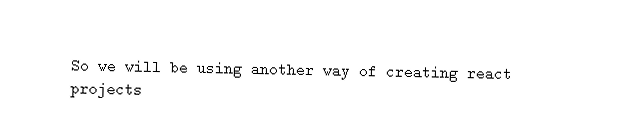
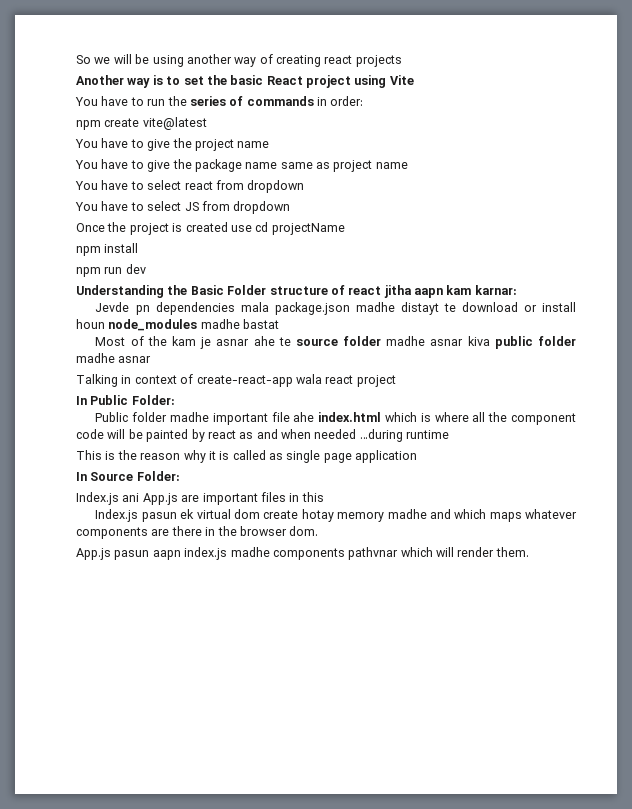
(143, 90) none -> [76,75,414,88] [75,96,364,106] [76,117,207,130] [75,138,270,151] [75,159,408,172] [75,180,305,193] [75,201,291,214] [76,222,345,235] [76,243,139,256] [76,264,146,277] [76,285,517,298] [95,302,576,315] [76,319,280,331] [95,336,576,349] [76,353,152,363] [76,374,396,387] [76,395,175,405] [95,412,576,425] [76,429,450,442] [76,450,418,463] [76,471,180,481] [76,492,324,505] [95,509,578,522] [76,526,319,539] [76,547,529,560] // Another way is to set the basic React project using Vite // You have to run the series of commands in order: // npm create vite@latest // You have to give the project name // You have to give the package name same as project name // You have to select react from dropdown // You have to select JS from dropdown // Once the project is created use cd projectName // npm install // npm run dev // Understanding the Basic Folder structure of react jitha aapn kam karnar: // Jevde pn dependencies mala package.json madhe distayt te download or install houn node_modules madhe bastat // Most of the kam je asnar ahe te source folder madhe asnar kiva public folder madhe asnar // Talking in context of create-react-app wala react project // In Public Folder: // Public folder madhe important file ahe index.html which is where all the component code will be painted by react as and when needed …during runtime // This is the reason why it is called as single page application // In Source Folder: // Index.js ani App.js are important files in this // Index.js pasun ek virtual dom create hotay memory madhe and which maps whatever components are there in the browser dom. // App.js pasun aapn index.js madhe components pathvnar which will render them.

